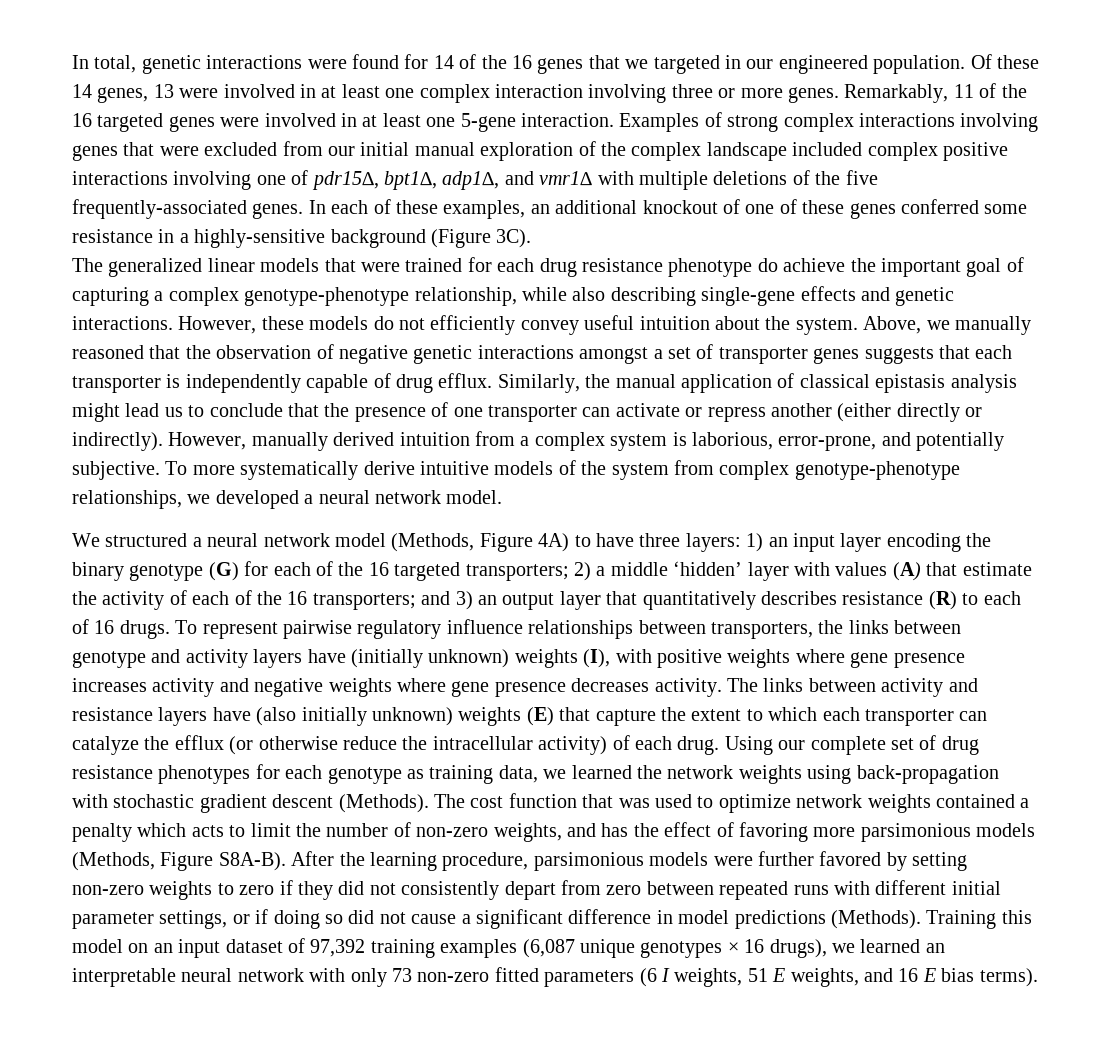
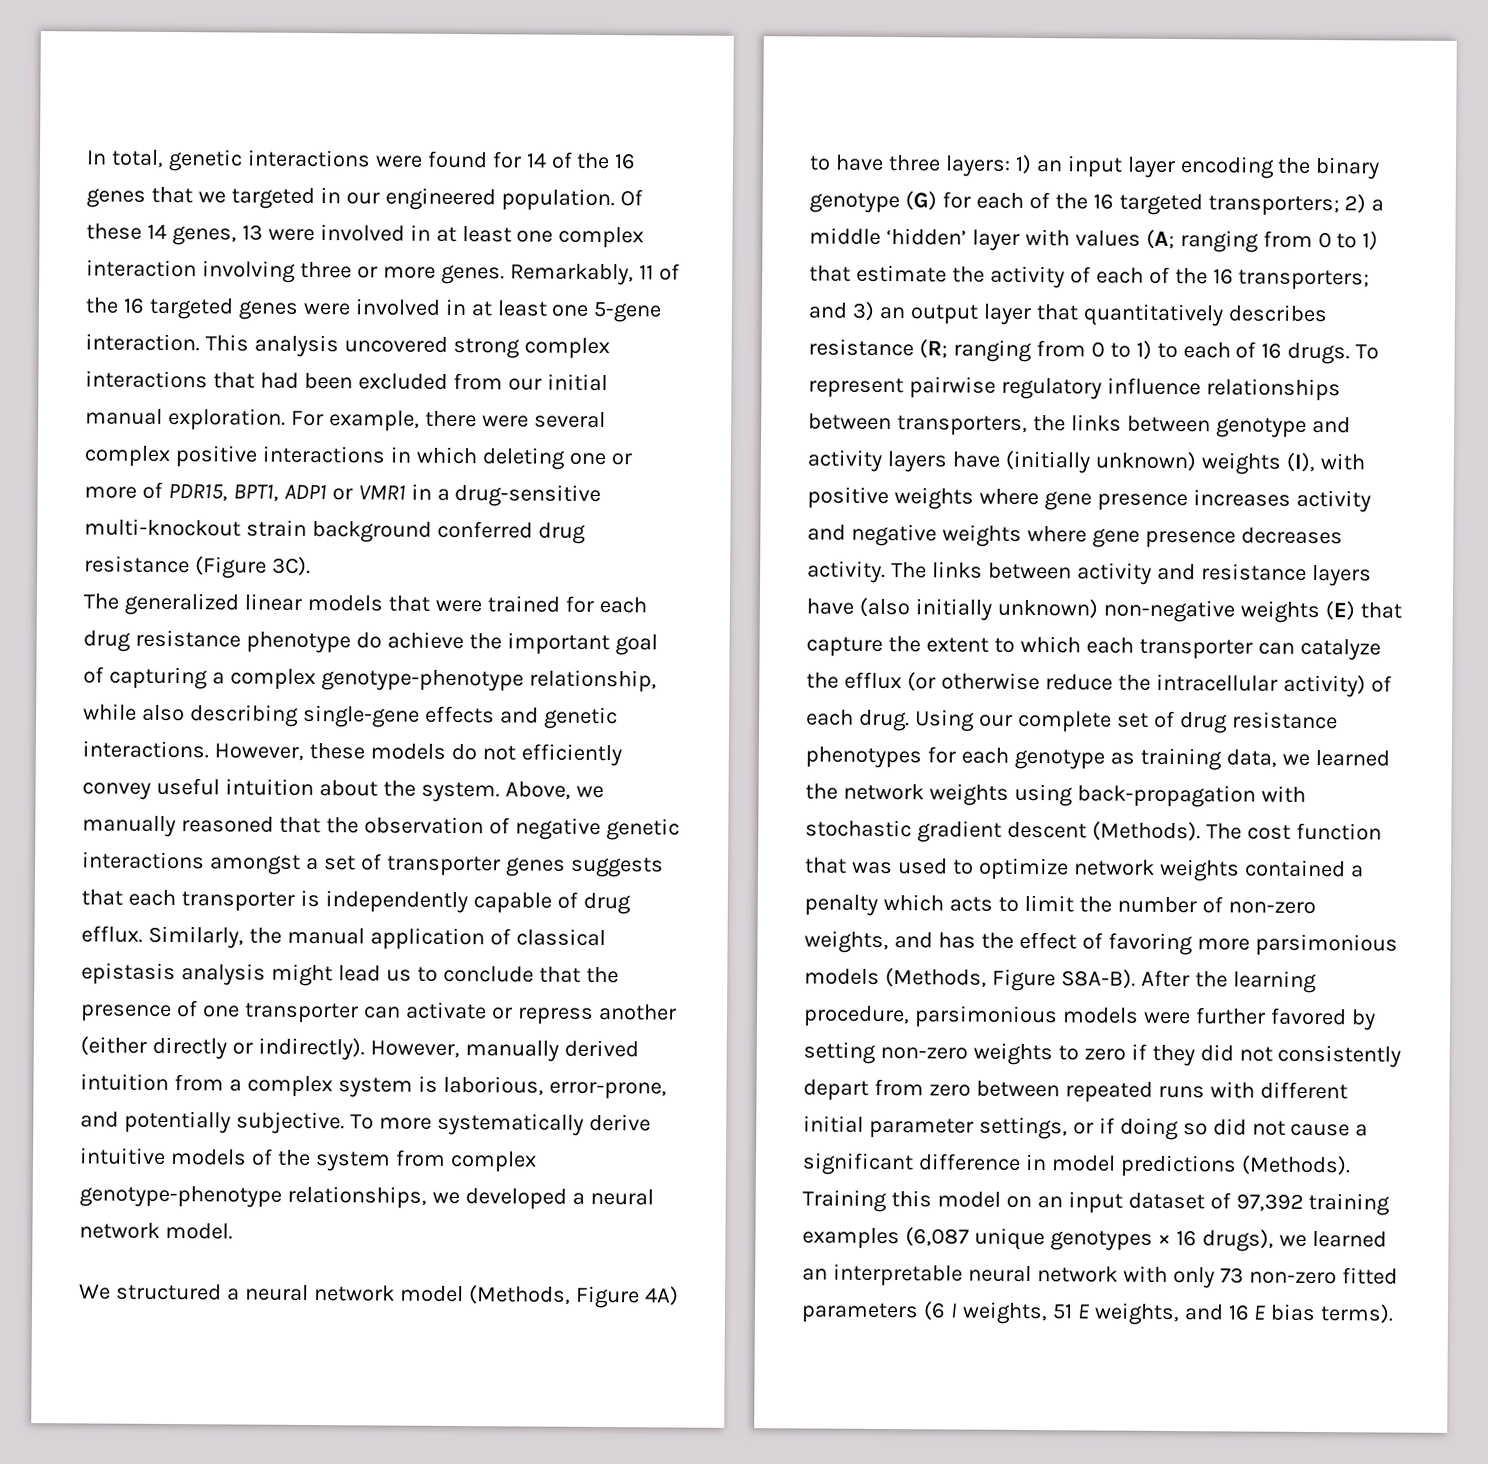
[619,112,1039,132] [72,142,199,161] Examples of strong complex interactions involving genes that were -> [204,334,610,360] [85,370,353,390] This analysis uncovered strong complex interactions that had been
[480,141,1008,161] [72,170,878,190] [72,199,1028,219] [72,229,426,248] exploration of the complex landscape included complex positive interactions involving one of pdr15∆, bpt1∆, adp1∆, and vmr1∆ with multiple deletions of the five frequently-associated genes. In each of these examples, an additional knockout of one of these genes conferred some resistance in a highly-sensitive background -> [167,407,606,432] [84,445,632,470] [84,481,602,508] [84,518,586,544] [84,555,190,574] exploration. For example, there were several complex positive interactions in which deleting one or more of PDR15, BPT1, ADP1 or VMR1 in a drug-sensitive multi-knockout strain background conferred drug resistance
[892,562,921,581] (A) -> [1145,229,1378,253] (A; ranging from 0 to 1)
[928,591,957,610] (R) -> [918,339,1152,362] (R; ranging from 0 to 1)
(453, 716) none -> [1102,599,1235,623] non-negative

